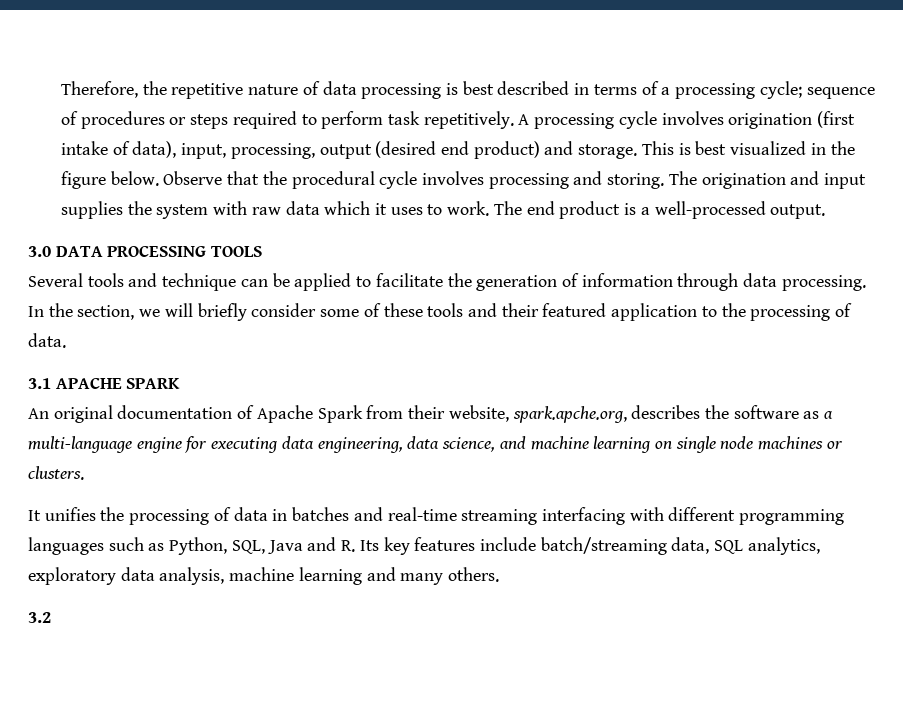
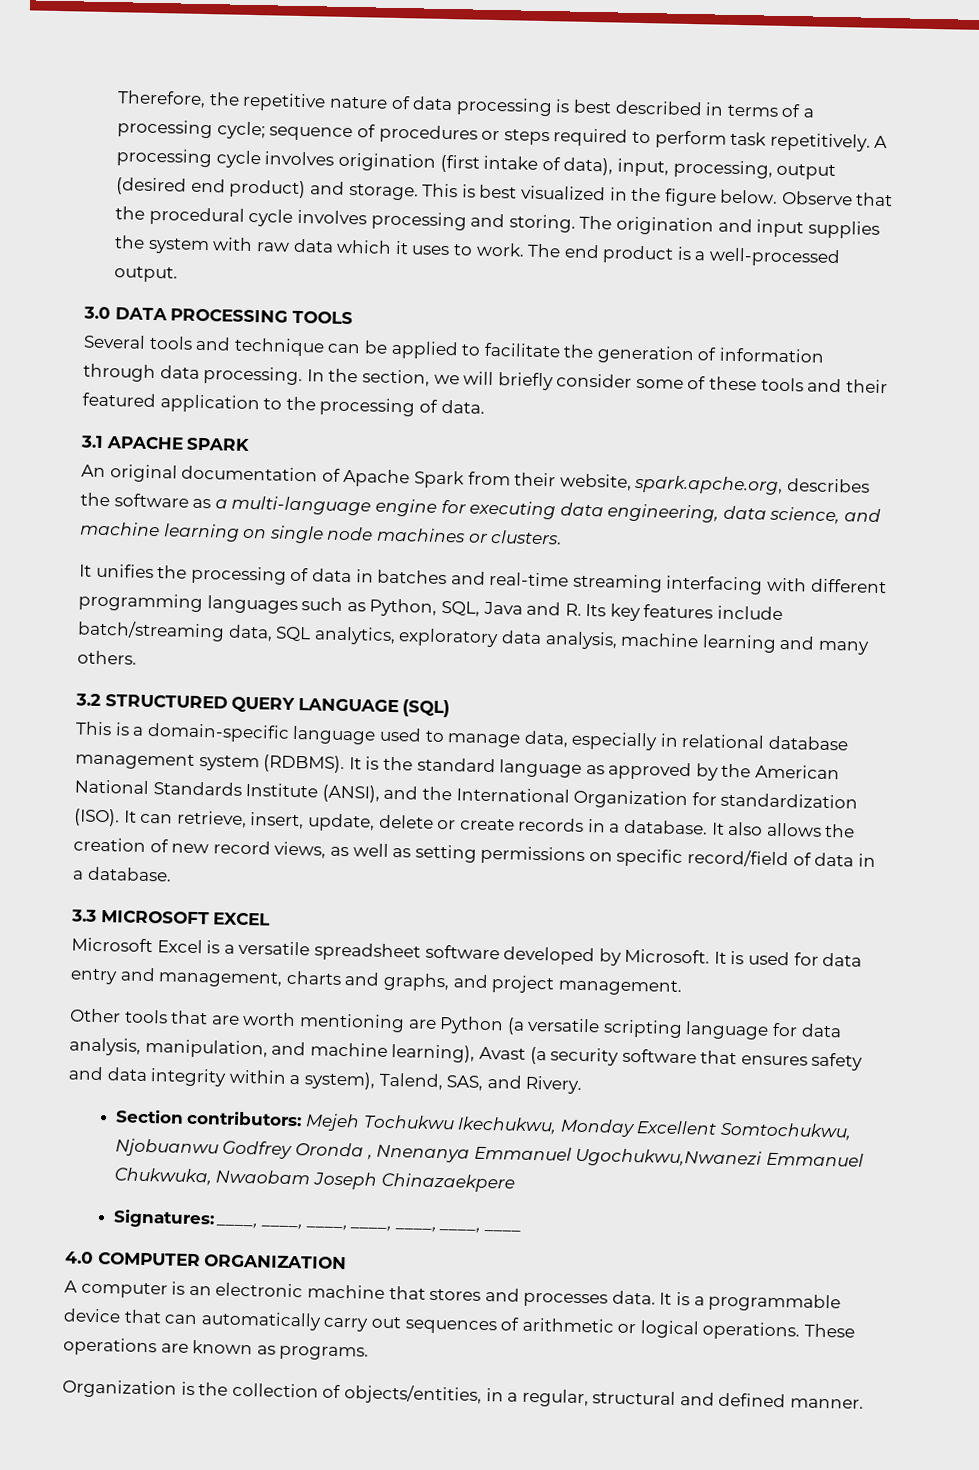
(51, 617) none -> [104,694,451,718] [75,721,850,751] [75,752,841,781] [74,779,859,810] [74,808,856,838] [73,837,876,868] [72,866,172,882] [71,909,272,926] [71,937,863,967] [70,967,682,997] [70,1008,842,1040] [69,1037,864,1071] [68,1066,583,1094] [114,1109,853,1141] [114,1138,865,1169] [113,1167,515,1193] [112,1209,523,1233] [65,1251,348,1270] [64,1280,842,1313] [63,1308,856,1341] [63,1337,370,1361] [62,1379,865,1409] STRUCTURED QUERY LANGUAGE (SQL) // This is a domain-specific language used to manage data, especially in relational database management system (RDBMS). It is the standard language as approved by the American National Standards Institute (ANSI), and the International Organization for standardization (ISO). It can retrieve, insert, update, delete or create records in a database. It also allows the creation of new record views, as well as setting permissions on specific record/field of data in a database. // 3.3 MICROSOFT EXCEL // Microsoft Excel is a versatile spreadsheet software developed by Microsoft. It is used for data entry and management, charts and graphs, and project management. // Other tools that are worth mentioning are Python (a versatile scripting language for data analysis, manipulation, and machine learning), Avast (a security software that ensures safety and data integrity within a system), Talend, SAS, and Rivery. // Section contributors: Mejeh Tochukwu Ikechukwu, Monday Excellent Somtochukwu, Njobuanwu Godfrey Oronda , Nnenanya Emmanuel Ugochukwu,Nwanezi Emmanuel Chukwuka, Nwaobam Joseph Chinazaekpere // Signatures: ____, ____, ____, ____, ____, ____, ____ // 4.0 COMPUTER ORGANIZATION // A computer is an electronic machine that stores and processes data. It is a programmable device that can automatically carry out sequences of arithmetic or logical operations. These operations are known as programs. // Organization is the collection of objects/entities, in a regular, structural and defined manner.

